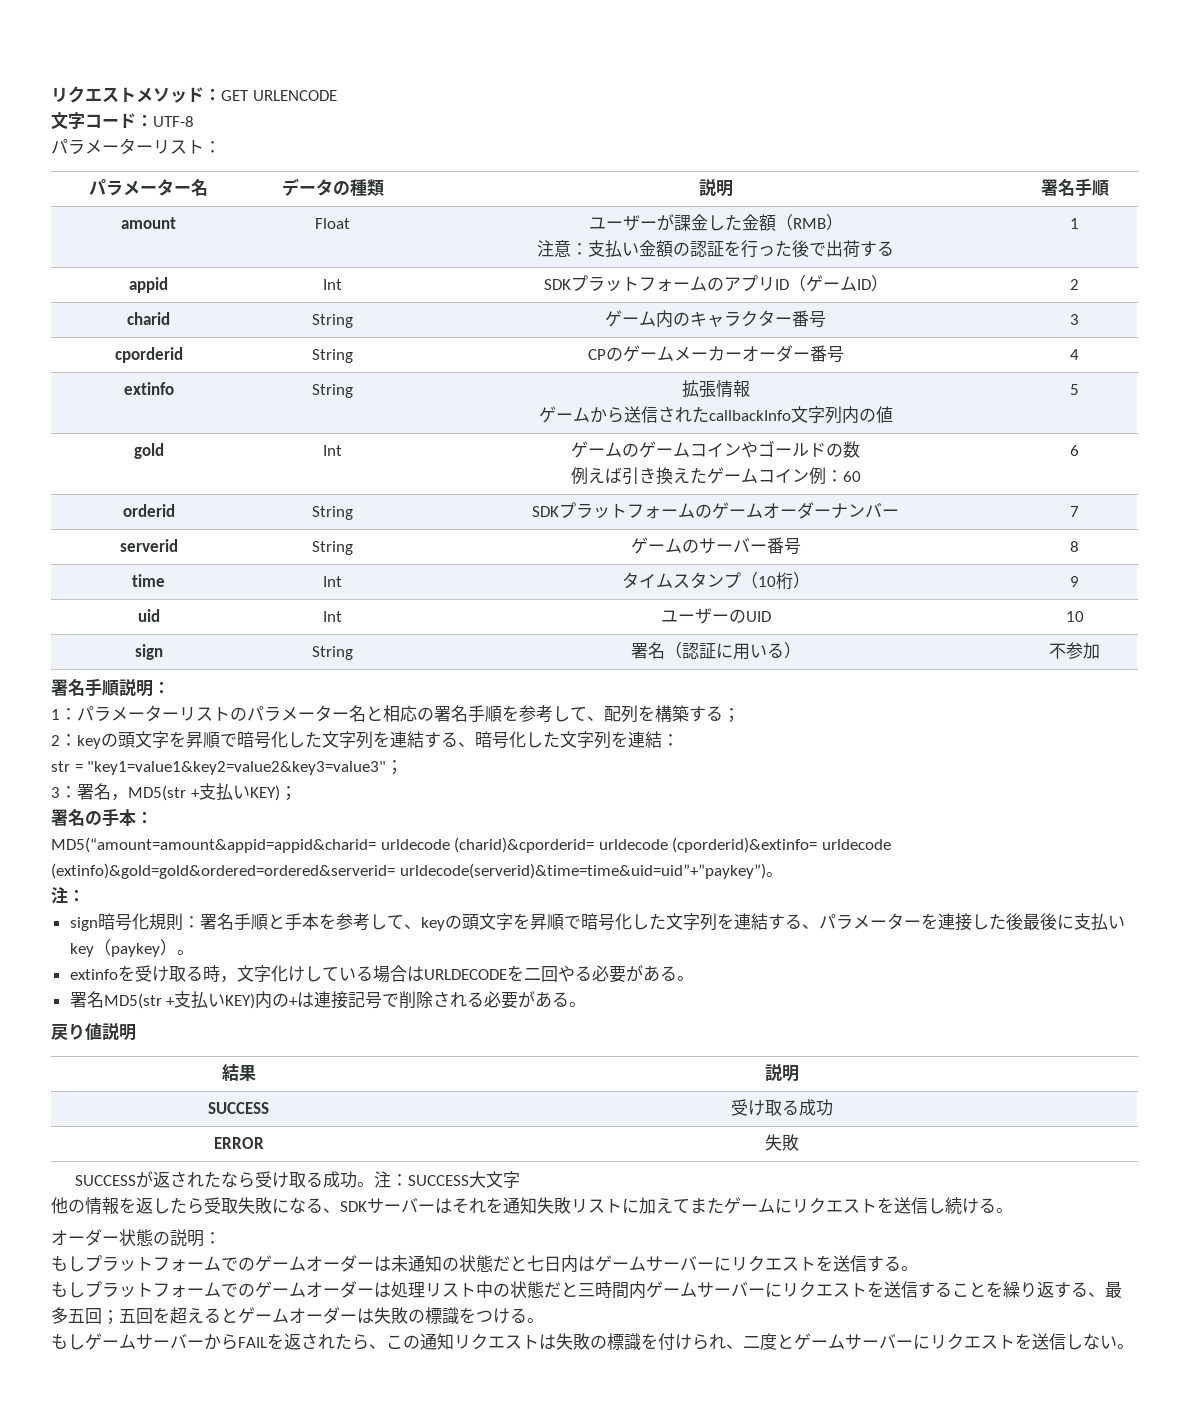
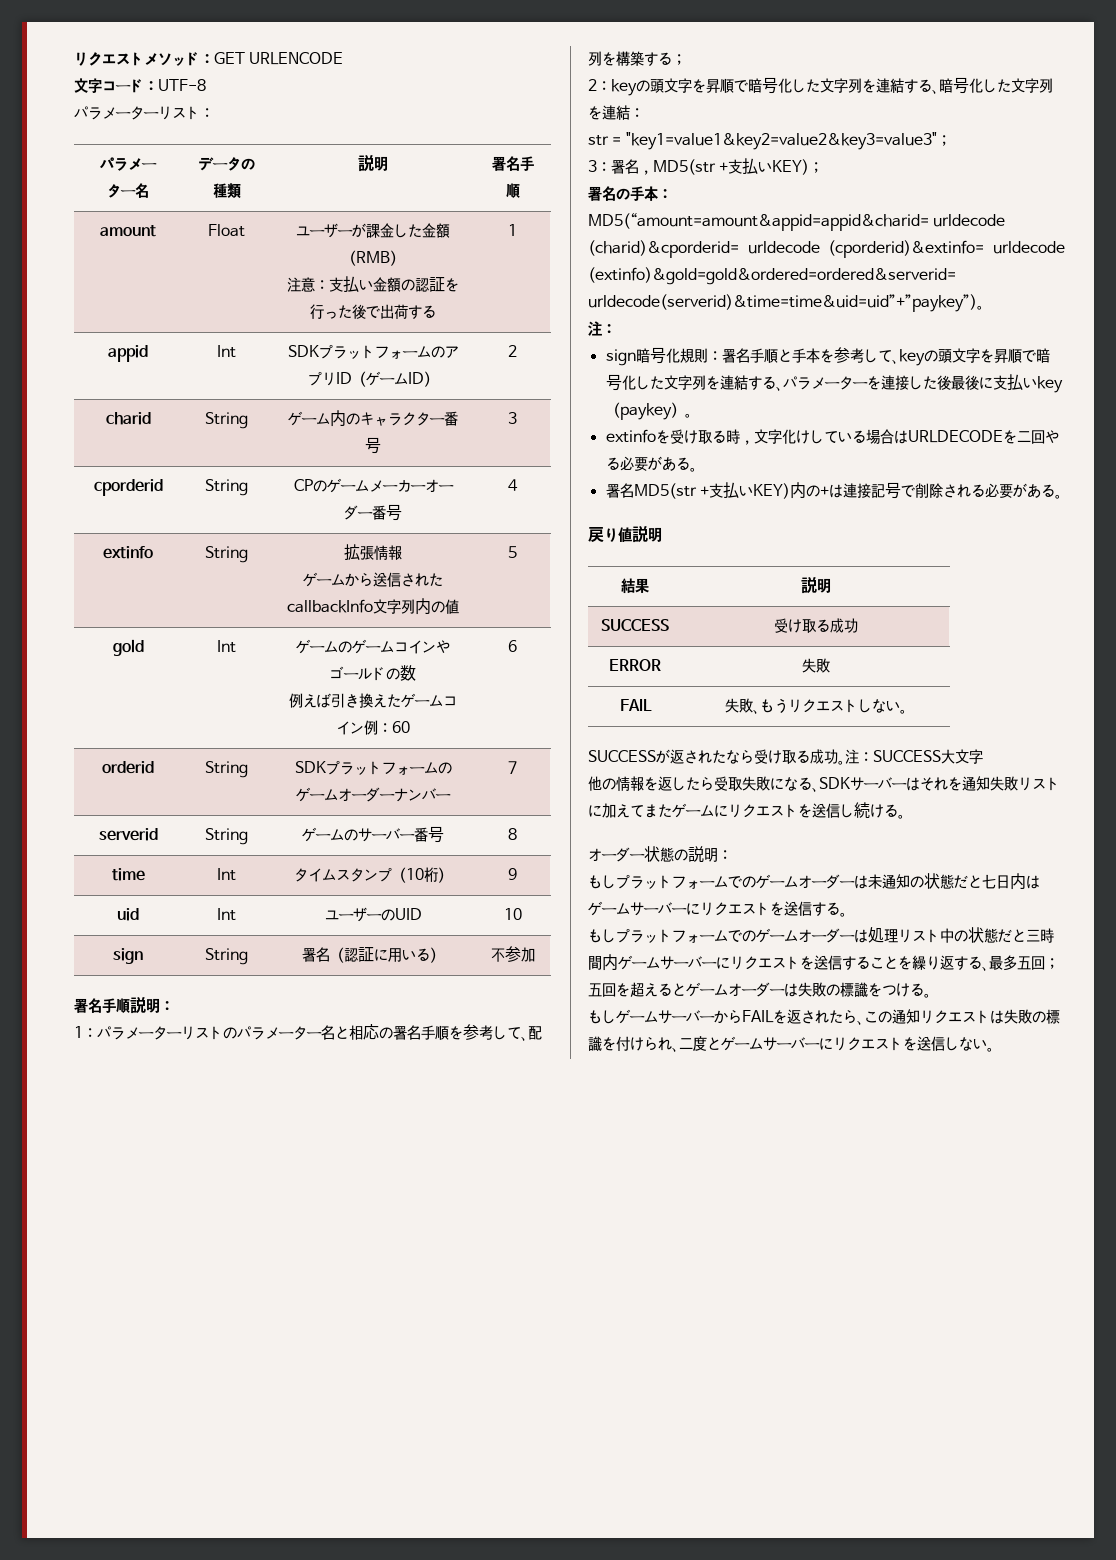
(799, 1142) none -> [619,699,652,711] [724,698,907,714] // FAIL | 失敗、もうリクエストしない。

